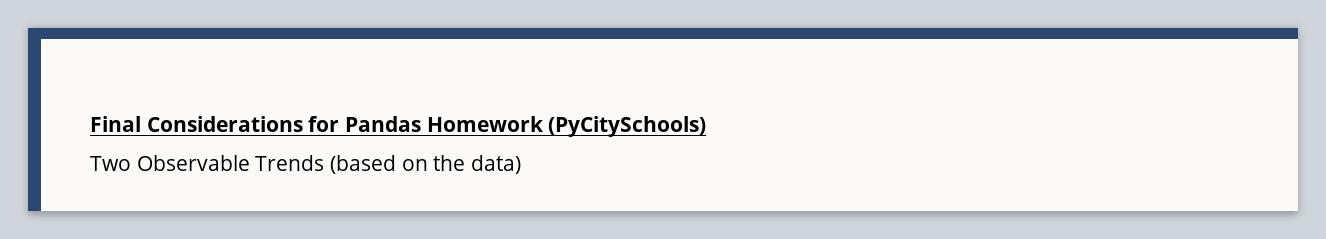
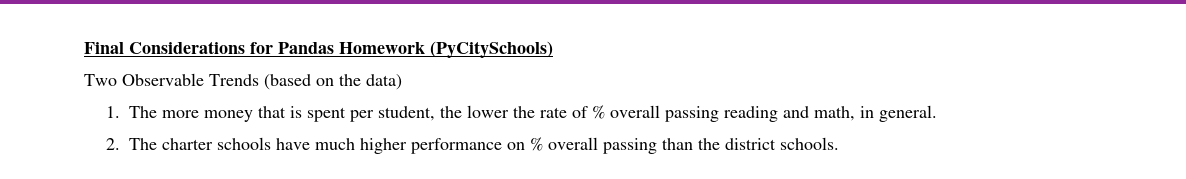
(522, 164) none -> [105,105,937,122] [105,137,839,154] // 1. The more money that is spent per student, the lower the rate of % overall passing reading and math, in general. // 2. The charter schools have much higher performance on % overall passing than the district schools.

